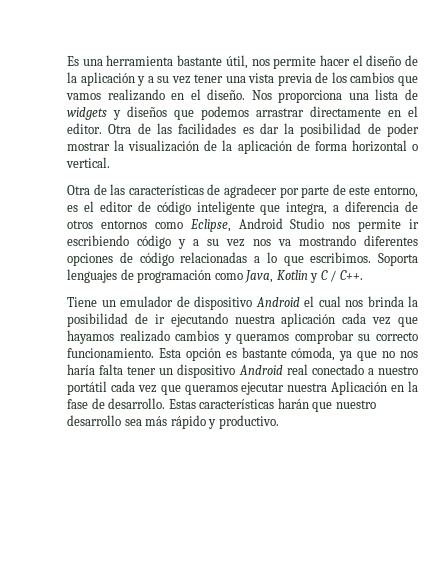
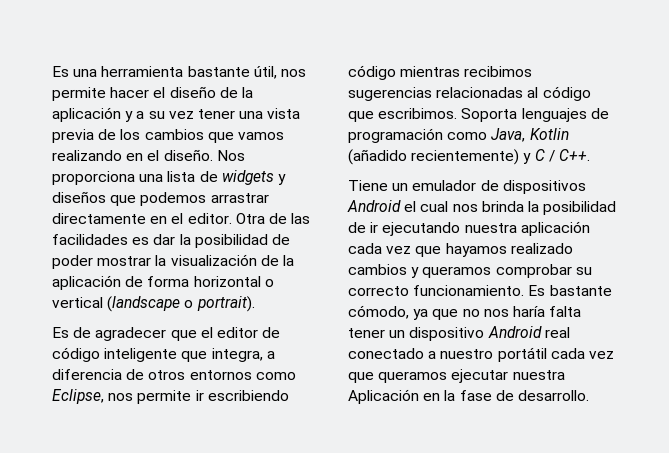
[66,157,110,168] [67,184,418,198] [67,205,78,212] vertical. // Otra de las características de agradecer por parte de este entorno, es -> [52,296,255,312] [52,327,197,341] vertical (landscape o portrait). // Es de agradecer que
[238,218,325,229] Android Studio -> (104, 396) none
[178,235,418,249] [67,252,277,266] y a su vez nos va mostrando diferentes opciones de código relacionadas a lo -> [400,66,533,77] [348,86,591,101] mientras recibimos sugerencias relacionadas al código
(308, 275) none -> [348,149,520,165] (añadido recientemente)
[194,296,252,310] dispositivo -> [502,180,586,194] dispositivos
[158,347,336,361] Esta opción es bastante cómoda, -> [528,285,612,296] [348,305,409,319] Es bastante cómodo,
[168,398,376,412] [67,415,279,429] Estas características harán que nuestro desarrollo sea más rápido y productivo. -> (589, 395) none

